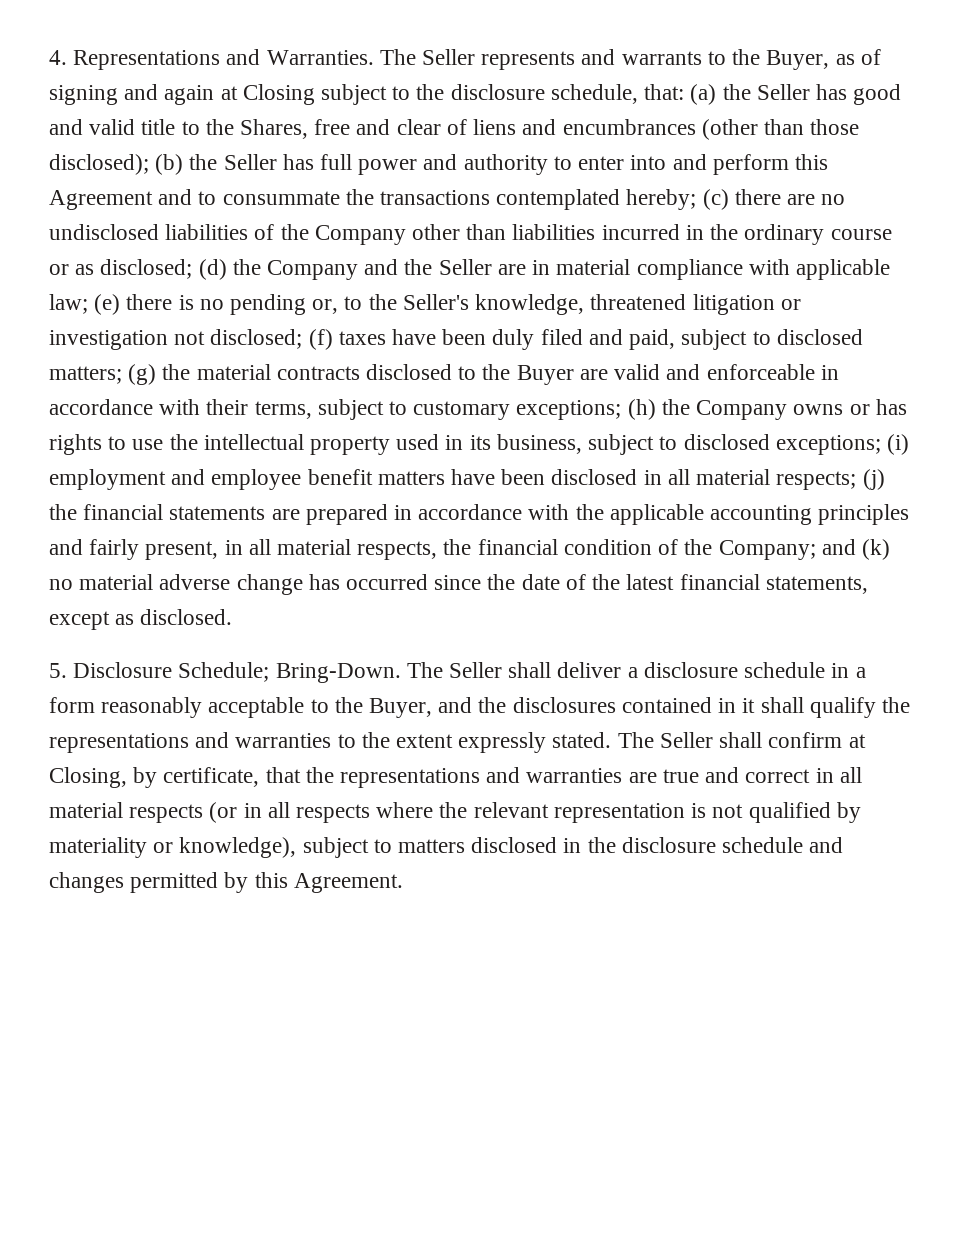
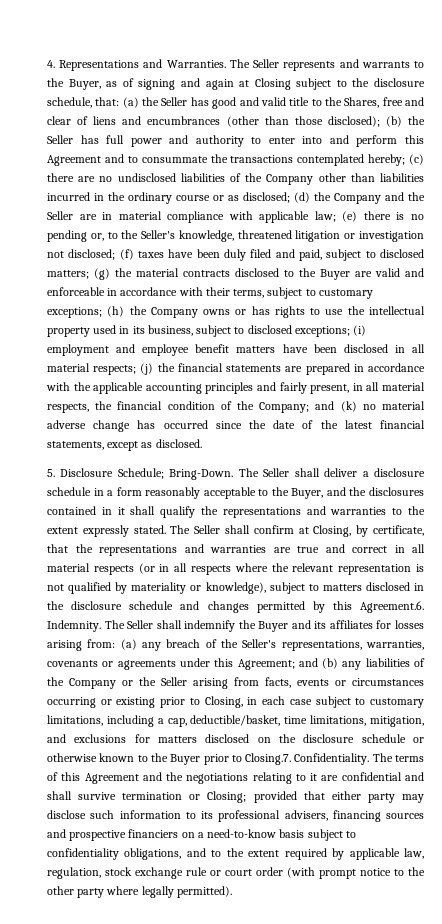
[293,873,403,893] Agreement. -> [360,601,424,613] [47,620,424,632] [47,639,424,651] [47,658,426,670] [47,677,424,689] [47,696,424,708] [47,715,424,727] [47,734,424,743] [47,753,424,765] [47,772,424,784] [47,791,424,803] [47,810,424,822] [47,829,356,841] [47,848,424,860] [47,867,425,879] [47,886,232,898] Agreement.6. Indemnity. The Seller shall indemnify the Buyer and its affiliates for losses arising from: (a) any breach of the Seller's representations, warranties, covenants or agreements under this Agreement; and (b) any liabilities of the Company or the Seller arising from facts, events or circumstances occurring or existing prior to Closing, in each case subject to customary limitations, including a cap, deductible/basket, time limitations, mitigation, and exclusions for matters disclosed on the disclosure schedule or otherwise known to the Buyer prior to Closing.7. Confidentiality. The terms of this Agreement and the negotiations relating to it are confidential and shall survive termination or Closing; provided that either party may disclose such information to its professional advisers, financing sources and prospective financiers on a need-to-know basis subject to confidentiality obligations, and to the extent required by applicable law, regulation, stock exchange rule or court order (with prompt notice to the other party where legally permitted).

